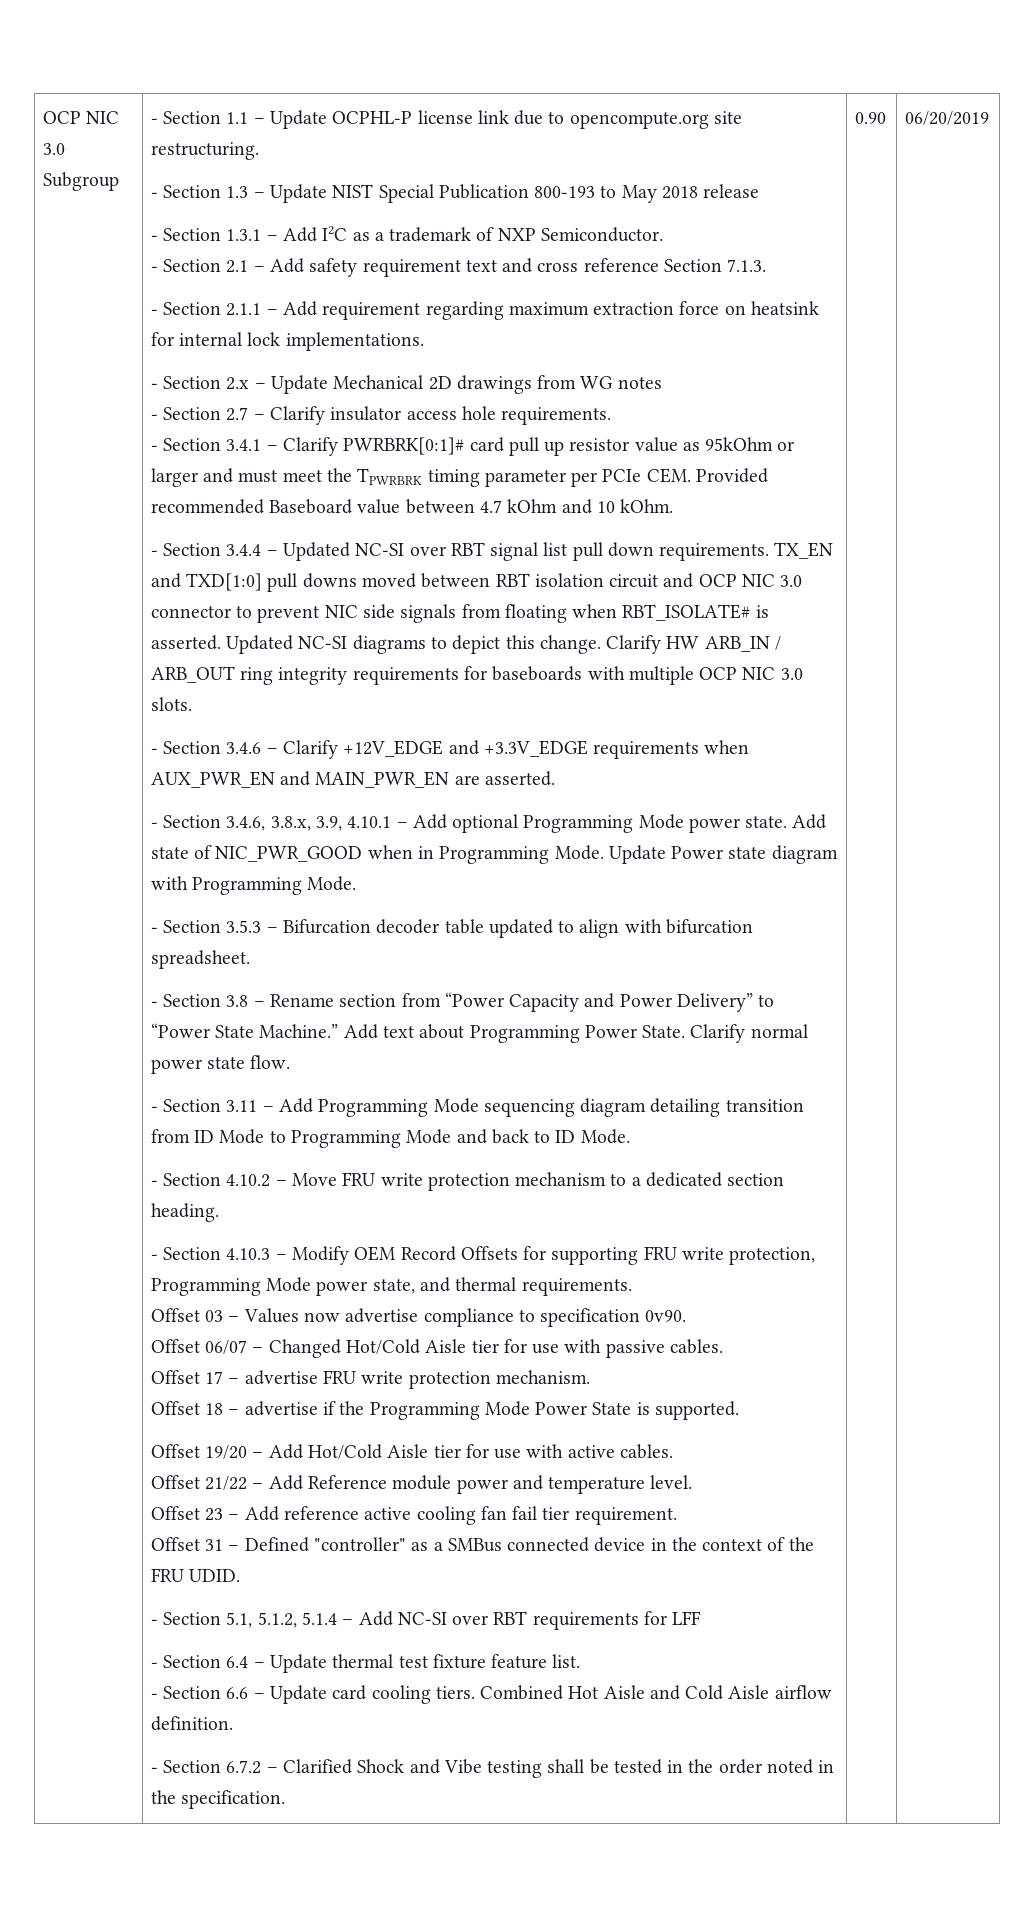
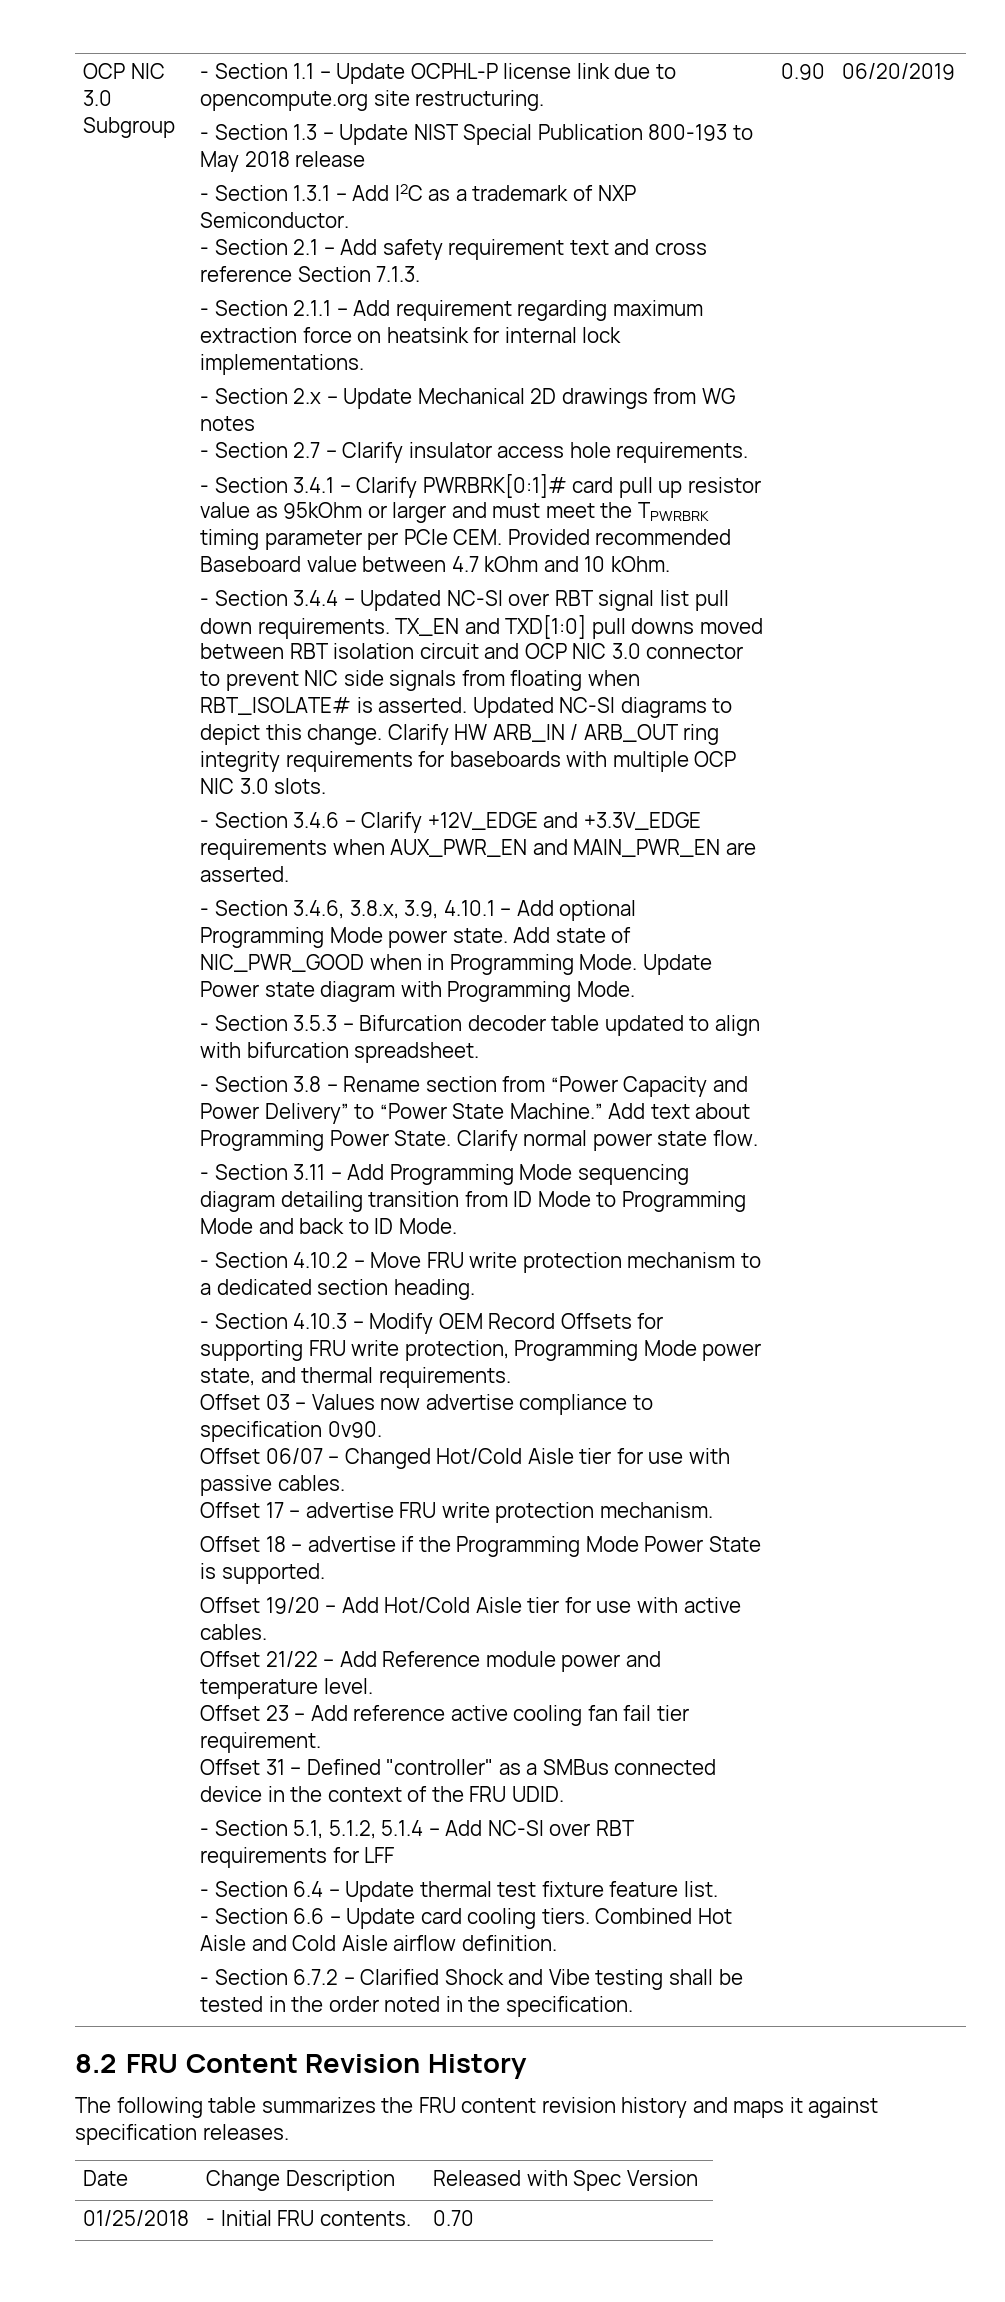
(989, 118) none -> [75,2054,527,2079] [75,2097,879,2118] [75,2124,289,2145] [83,2170,129,2186] [206,2170,395,2191] [433,2170,698,2191] [83,2210,190,2226] [206,2210,411,2226] [433,2210,475,2226] // 8.2 FRU Content Revision History // The following table summarizes the FRU content revision history and maps it against specification releases. // Date | Change Description | Released with Spec Version // 01/25/2018 | - Initial FRU contents. | 0.70

